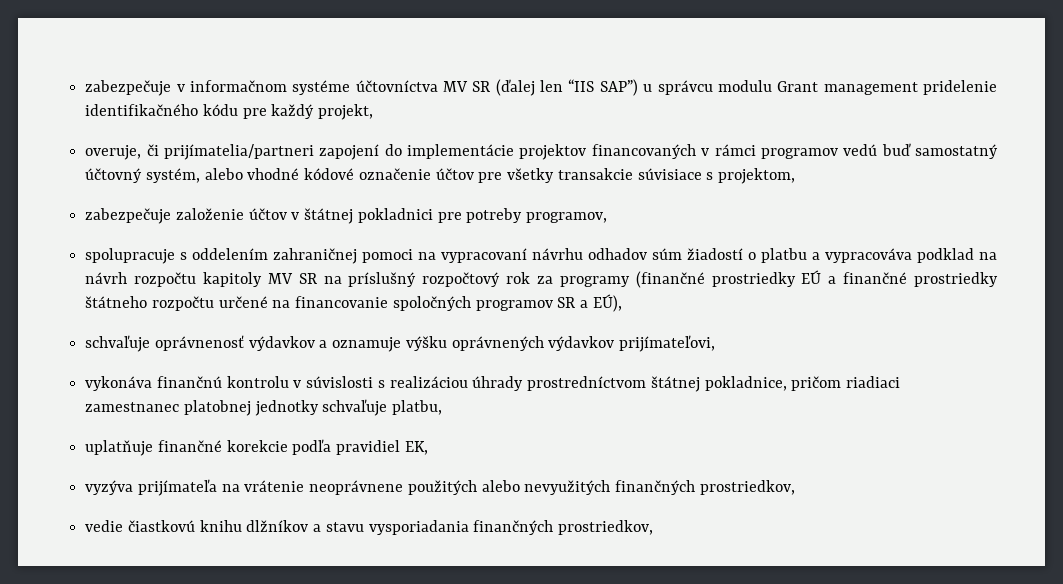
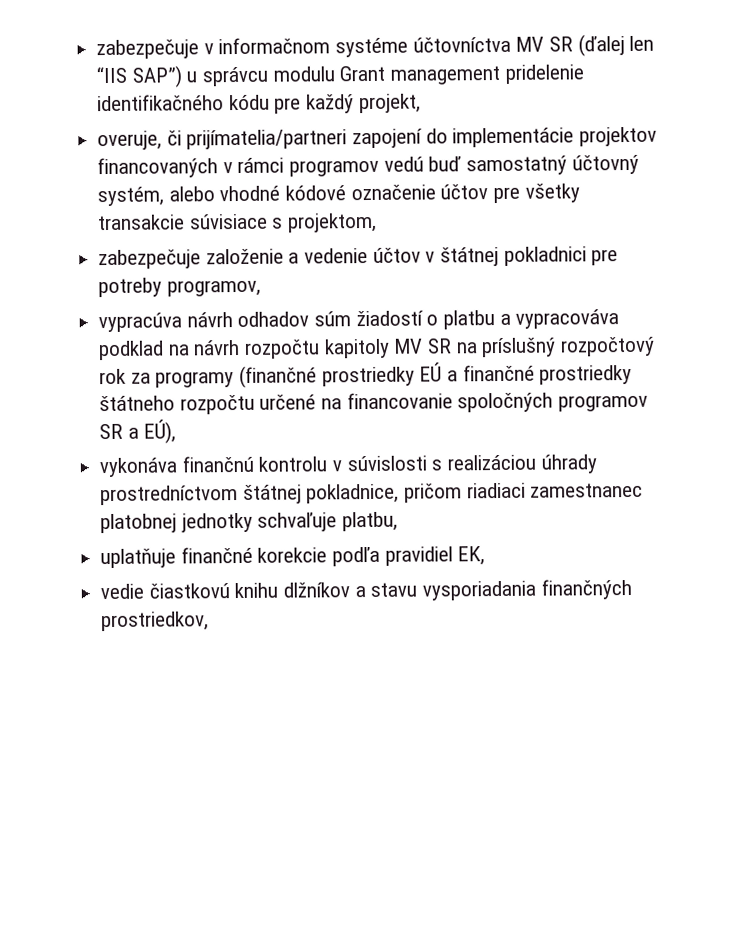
(244, 214) none -> [288,248,369,264] a vedenie
[85,248,584,264] spolupracuje s oddelením zahraničnej pomoci na vypracovaní návrhu -> [98,312,233,333] vypracúva návrh
[85,335,716,352] // schvaľuje oprávnenosť výdavkov a oznamuje výšku oprávnených výdavkov prijímateľovi, -> (177, 431) none
[85,479,795,496] // vyzýva prijímateľa na vrátenie neoprávnene použitých alebo nevyužitých finančných prostriedkov, -> (486, 556) none

